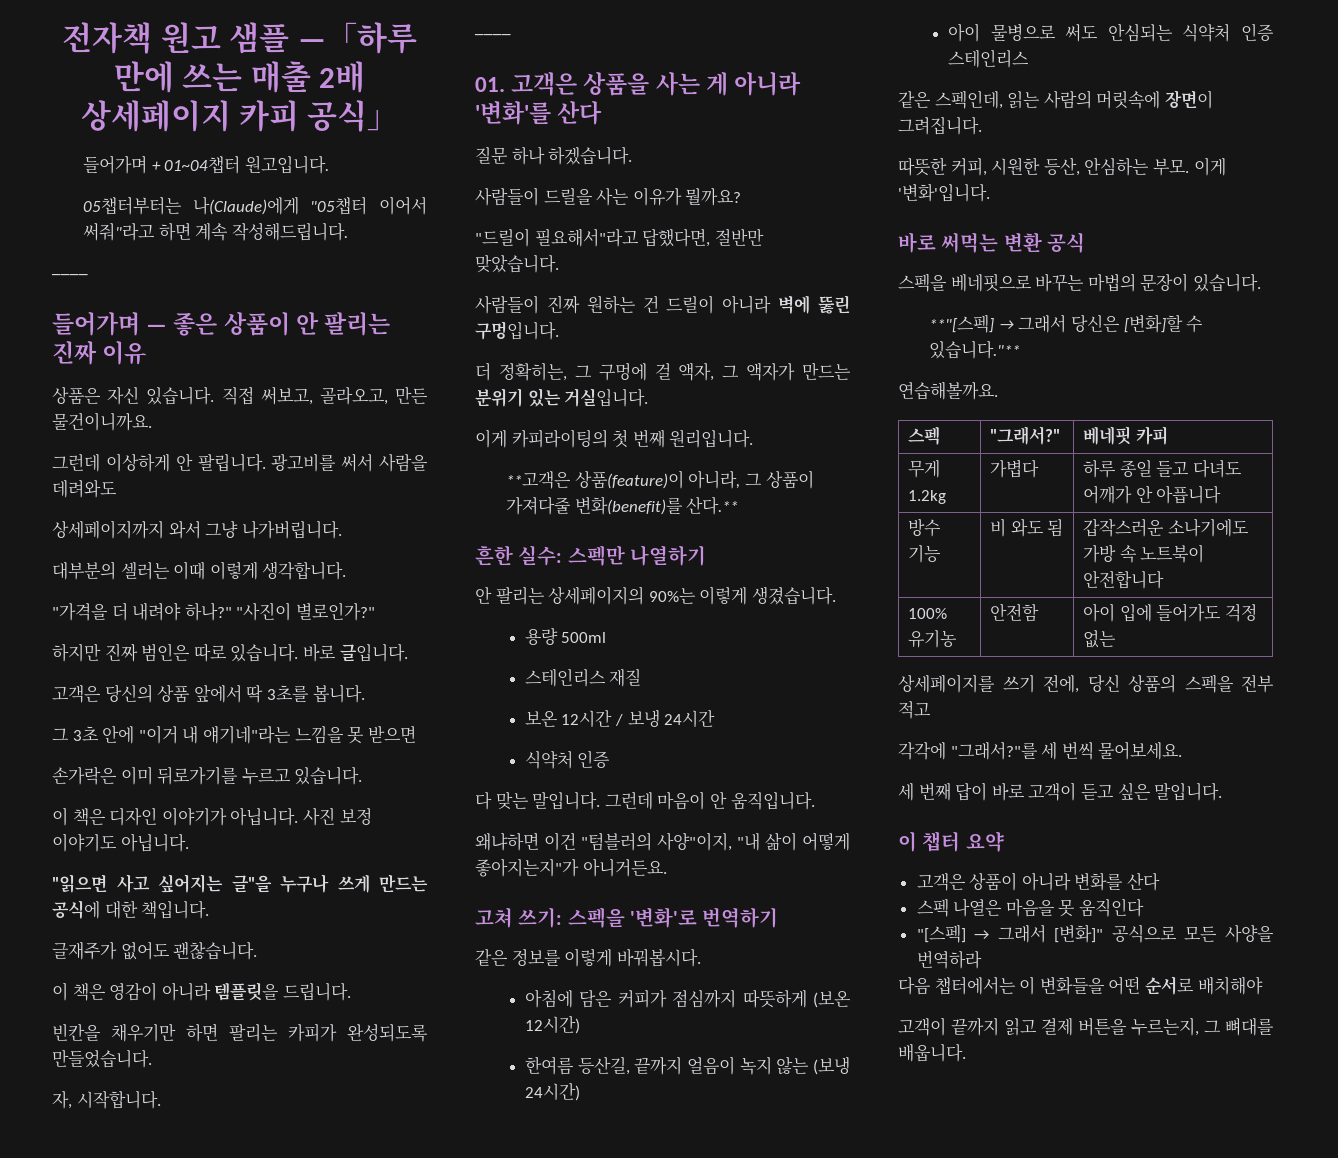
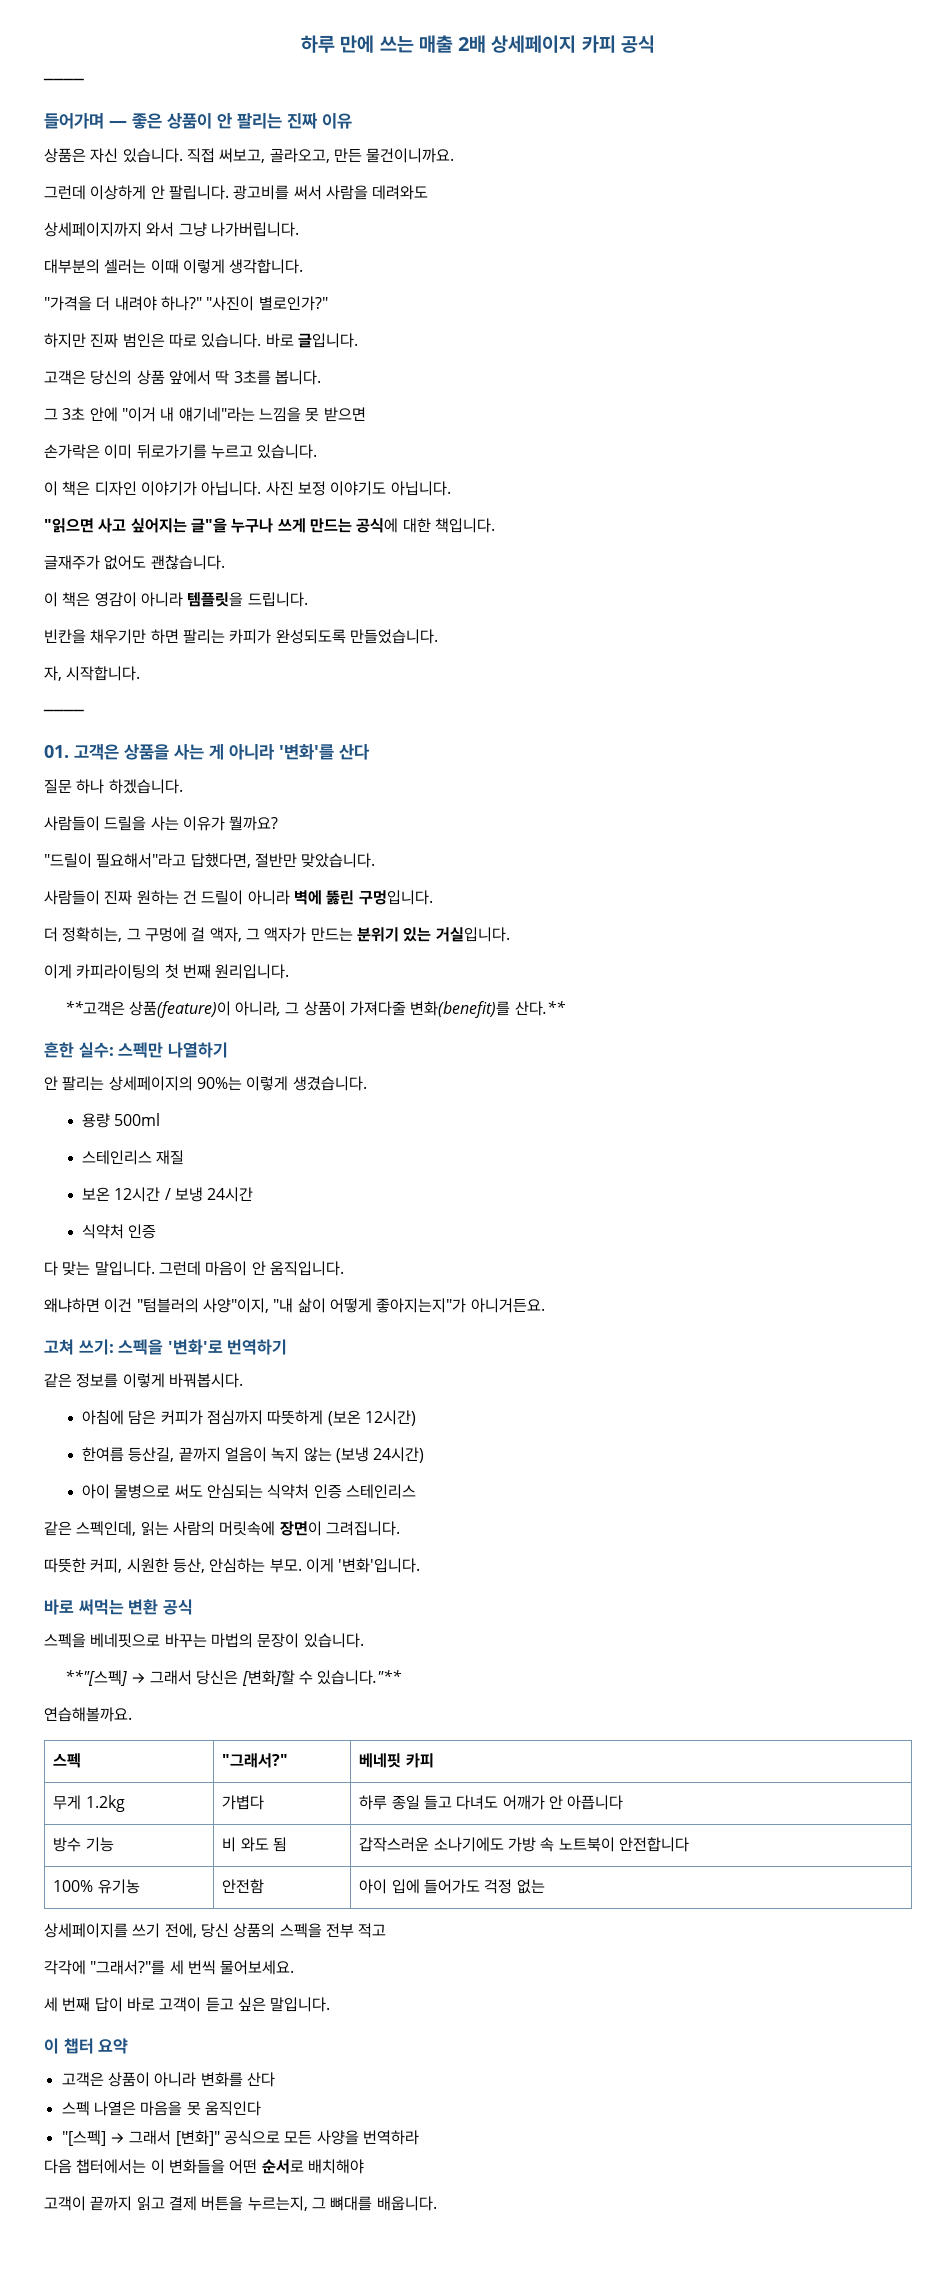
[62,22,357,54] 전자책 원고 샘플 —「 -> (301, 44) none
[367,109,399,131] [83,155,329,174] [83,196,427,215] [83,222,348,241] 」 // 들어가며 + 01~04챕터 원고입니다. // 05챕터부터는 나(Claude)에게 "05챕터 이어서 써줘"라고 하면 계속 작성해드립니다. -> (655, 44) none

